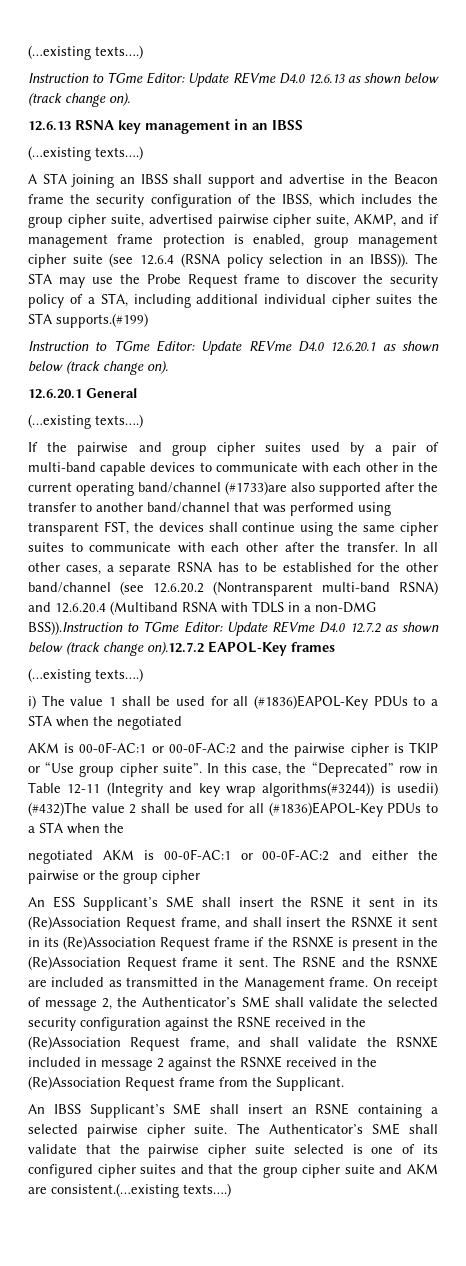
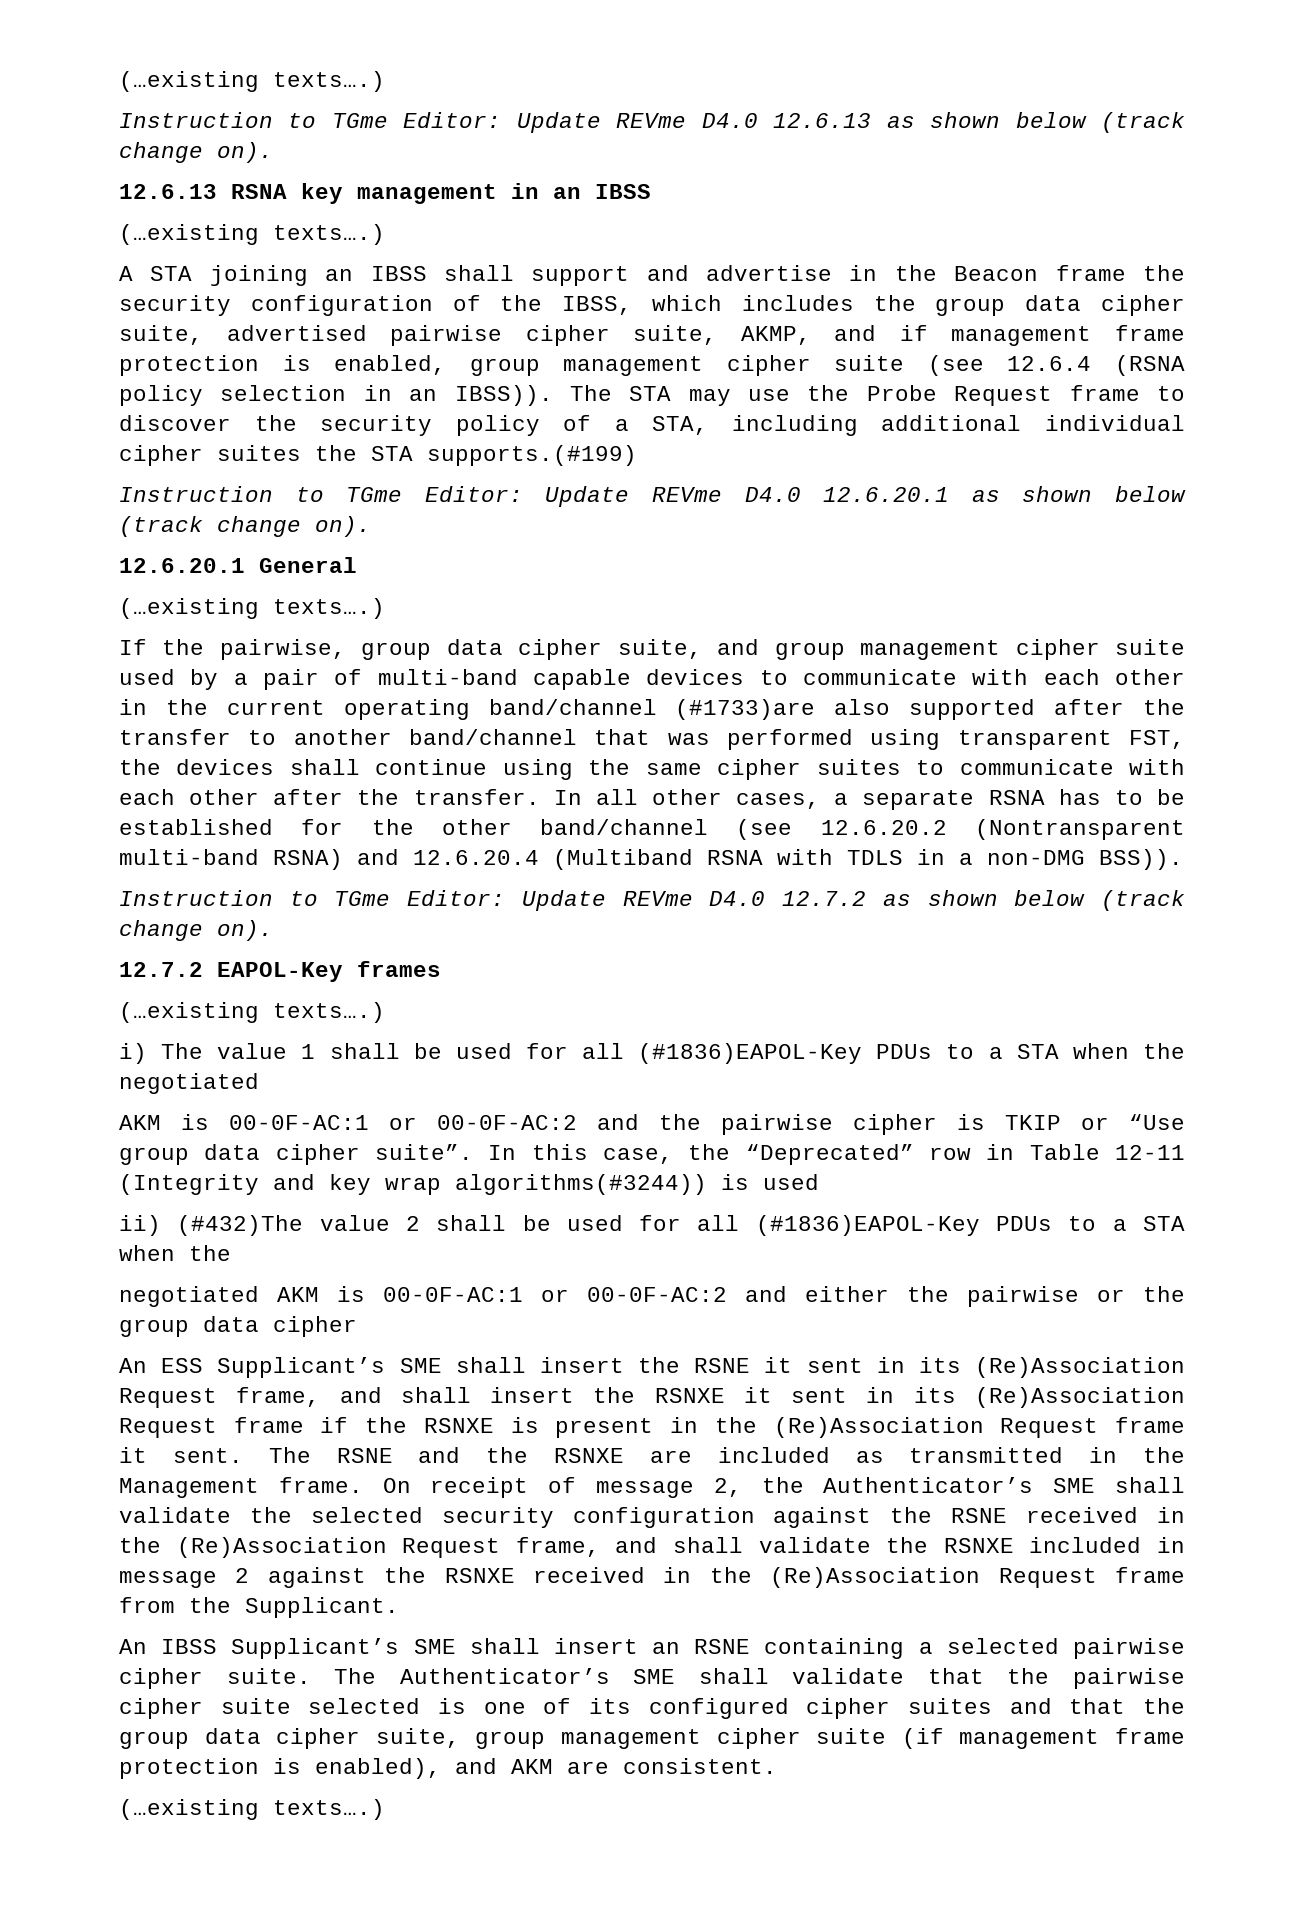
(63, 222) none -> [1025,295,1082,311] data
[77,442,302,456] pairwise and group cipher suites -> [219,639,1186,660] pairwise, group data cipher suite, and group management cipher suite
[28,621,123,635] BSS)).Instruction -> [1099,849,1183,870] [119,890,273,906] BSS)). // Instruction
[147,641,204,655] on).12.7.2 -> [217,920,273,941] [119,962,203,977] on). // 12.7.2
(115, 771) none -> [204,1144,261,1160] data
[397,782,438,796] usedii) -> [763,1174,819,1190] [119,1215,161,1236] used // ii)
(158, 878) none -> [203,1316,259,1332] data
[302,1164,375,1178] cipher suite -> [204,1728,1185,1749] [119,1758,441,1779] data cipher suite, group management cipher suite (if management frame protection is enabled),
[51,1183,179,1198] consistent.(…existing -> [623,1758,777,1774] [119,1799,259,1820] consistent. // (…existing

